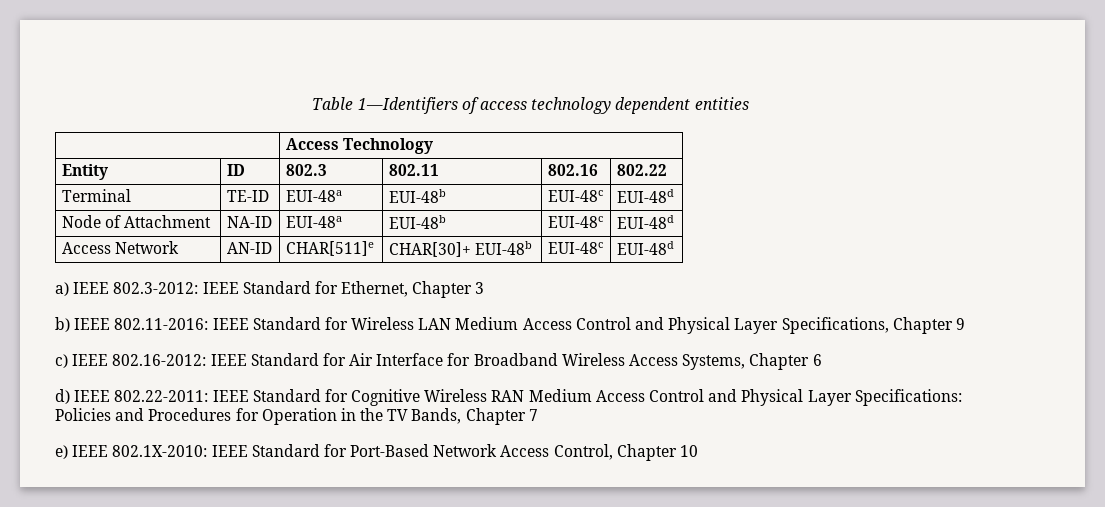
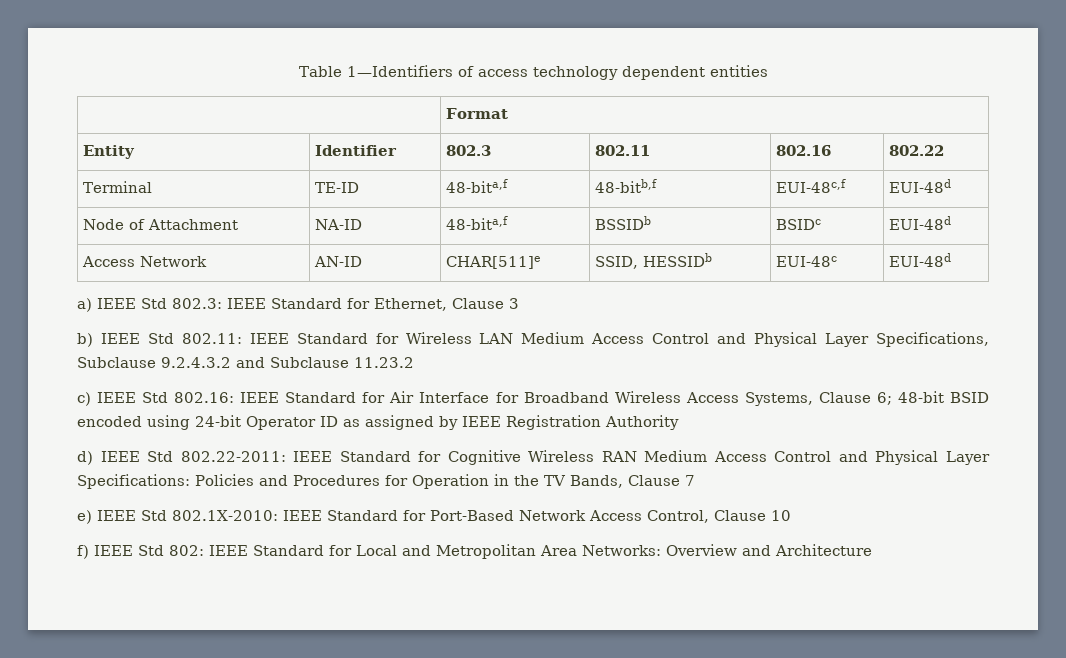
[285,138,433,154] Access Technology -> [446,108,509,119] Format
[226,164,245,176] ID -> [315,145,398,156] Identifier
[285,190,342,202] [388,189,446,203] [547,190,603,202] EUI-48a | EUI-48b | EUI-48c -> [446,179,509,193] [595,179,658,193] [776,179,847,193] 48-bita,f | 48-bitb,f | EUI-48c,f
[285,216,342,228] [388,215,446,229] [547,216,603,228] EUI-48a | EUI-48b | EUI-48c -> [446,216,509,230] [595,216,652,230] [776,219,822,230] 48-bita,f | BSSIDb | BSIDc
[388,241,532,257] CHAR[30]+ EUI-48b -> [595,253,713,269] SSID, HESSIDb
[113,282,199,294] 802.3-2012: -> [141,298,222,309] Std 802.3:
[412,281,473,298] Chapter -> [452,298,504,309] Clause
[114,318,209,330] 802.11-2016: -> [147,333,242,344] Std 802.11:
[892,317,965,334] Chapter 9 -> [77,357,414,368] Subclause 9.2.4.3.2 and Subclause 11.23.2
[112,354,207,366] 802.16-2012: -> [142,392,235,403] Std 802.16:
[749,353,822,370] Chapter 6 -> [818,391,989,405] [77,415,679,430] Clause 6; 48-bit BSID encoded using 24-bit Operator ID as assigned by IEEE Registration Authority
(111, 396) none -> [147,451,174,462] Std
[465,408,526,425] Chapter -> [628,475,680,486] Clause
(109, 451) none -> [141,510,167,521] Std
[616,444,677,461] Chapter -> [714,510,766,521] Clause
(699, 451) none -> [77,544,872,559] // f) IEEE Std 802: IEEE Standard for Local and Metropolitan Area Networks: Overview and Architecture

